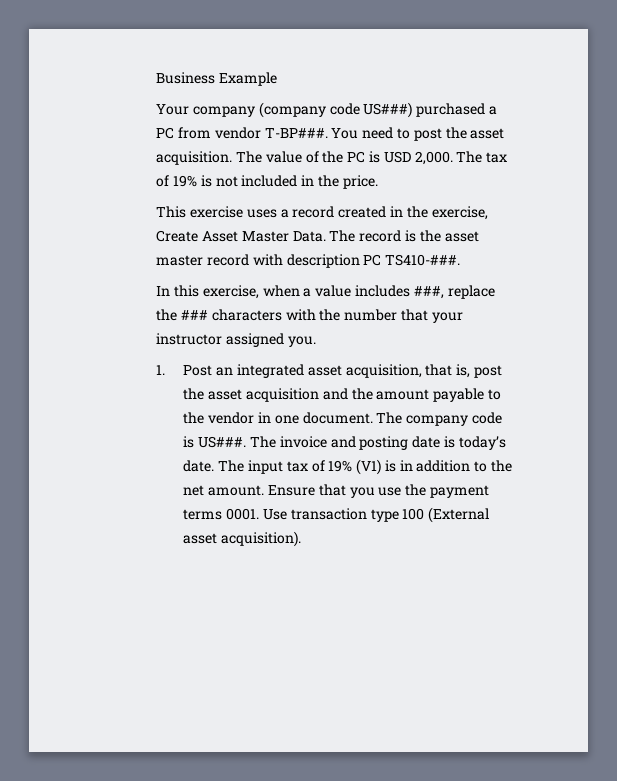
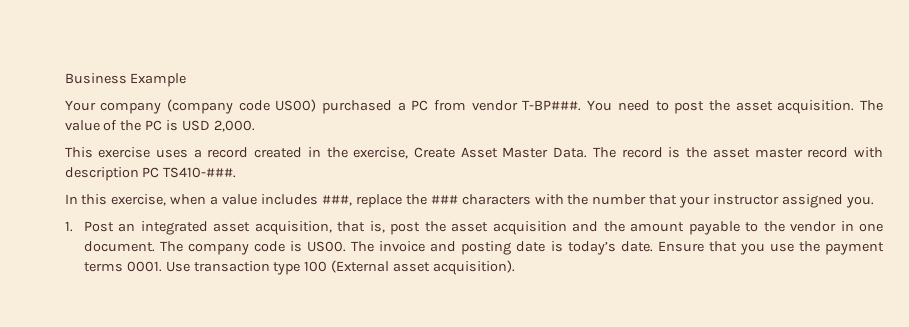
[363,102,413,118] US###) -> [275,99,317,112] US00)
[456,151,508,163] [156,175,378,189] The tax of 19% is not included in the price. -> (256, 126) none
[198,436,247,448] US###. -> [307,241,347,252] US00.
[218,459,512,475] [183,485,265,496] The input tax of 19% (V1) is in addition to the net amount. -> (653, 246) none

